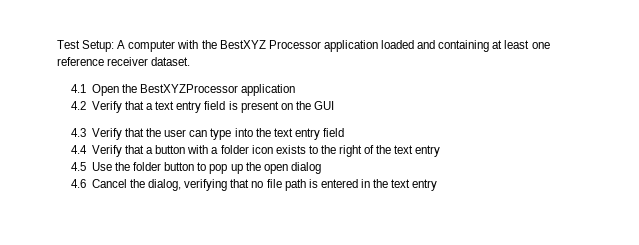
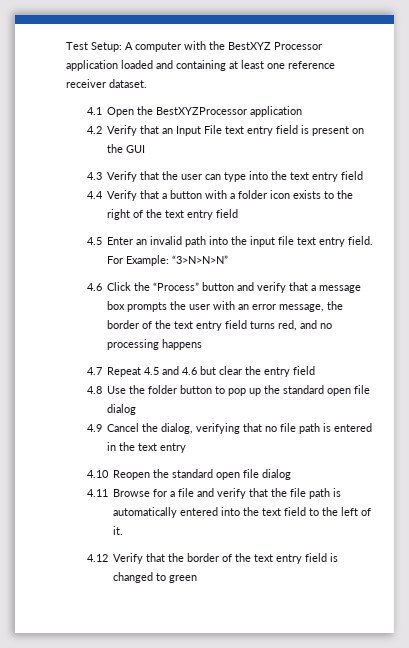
[146,103,154,110] a -> [162,125,223,136] an Input File
[71,162,87,171] // 4.5 -> [216,209,239,218] [86,236,374,247] [107,255,229,266] [86,282,362,293] [107,301,344,312] [107,320,333,331] [107,339,203,350] [86,366,316,377] [86,386,102,394] field // 4.5 Enter an invalid path into the input file text entry field. For Example: “3>N>N>N” // 4.6 Click the “Process” button and verify that a message box prompts the user with an error message, the border of the text entry field turns red, and no processing happens // 4.7 Repeat 4.5 and 4.6 but clear the entry field // 4.8
[263,162,321,174] [71,179,87,188] open dialog // 4.6 -> [283,385,371,396] [107,404,137,415] [86,424,102,432] standard open file dialog // 4.9
(438, 185) none -> [86,469,292,480] [86,488,342,499] [113,507,372,518] [113,526,124,535] [86,553,339,564] [113,572,198,583] // 4.10 Reopen the standard open file dialog // 4.11 Browse for a file and verify that the file path is automatically entered into the text field to the left of it. // 4.12 Verify that the border of the text entry field is changed to green

